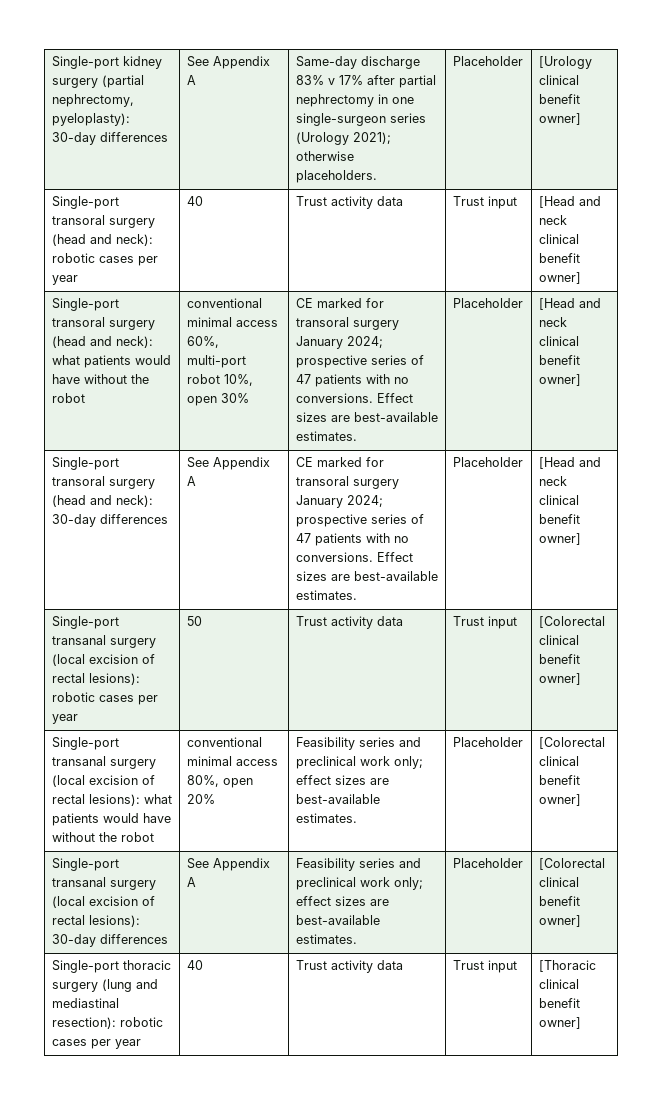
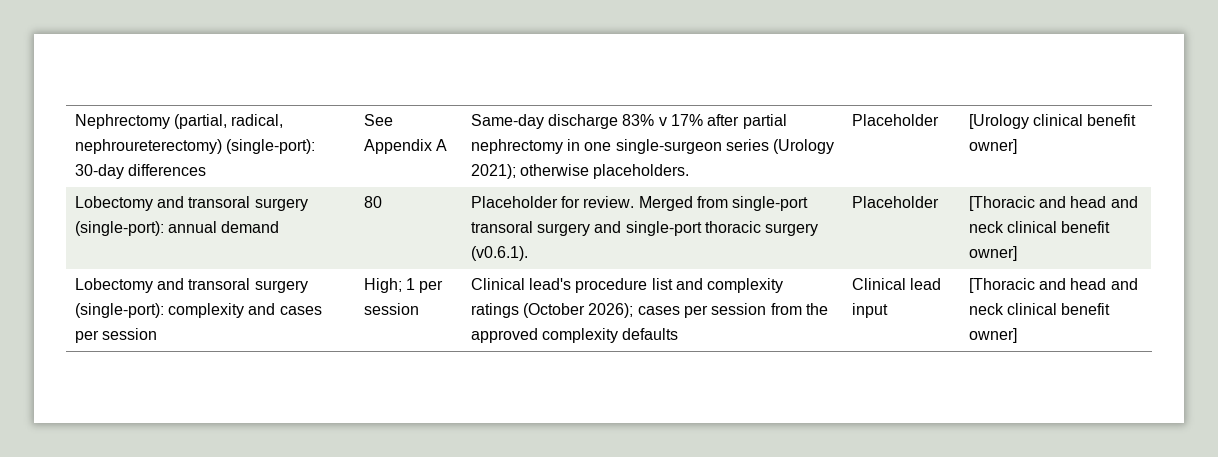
[51,56,162,69] [51,75,144,88] [51,94,134,107] [51,113,130,126] Single-port kidney surgery (partial nephrectomy, pyeloplasty): -> [74,114,284,129] [74,139,316,154] Nephrectomy (partial, radical, nephroureterectomy) (single-port):
[51,196,119,209] [51,215,155,228] [51,234,153,246] [51,253,158,266] [51,275,78,285] [186,196,203,206] [295,196,403,209] [452,196,517,209] [538,196,601,208] [538,215,567,225] [538,234,579,244] [538,253,580,263] [538,272,581,284] [51,298,119,311] [51,317,155,330] [51,336,153,348] [51,355,171,368] [51,374,149,384] [51,393,85,403] [186,298,262,308] [186,317,278,327] [186,336,219,348] [186,355,246,368] [186,374,253,386] [186,393,249,406] [295,298,384,308] [295,317,399,330] [295,336,383,349] [295,355,424,368] [295,374,409,387] [295,393,413,403] [295,412,438,422] [295,431,357,441] [452,298,523,308] [538,298,601,310] [538,317,567,327] [538,336,579,346] [538,355,580,365] [538,374,581,386] [51,457,119,470] [51,476,155,489] [51,495,153,507] [51,514,168,527] [186,457,270,470] [186,476,196,486] [295,457,384,467] [295,476,399,489] [295,495,383,508] [295,514,424,527] [295,533,409,546] [295,552,413,562] [295,571,438,581] [295,590,357,600] [452,457,523,467] [538,457,601,469] [538,476,567,486] [538,495,579,505] [538,514,580,524] [538,533,581,545] [51,616,119,629] [51,635,156,648] [51,654,155,666] [51,673,140,685] [51,692,158,705] [51,714,78,724] [186,616,202,626] [295,616,403,629] [452,616,517,629] [538,616,605,628] [538,635,579,645] [538,654,580,664] [538,673,581,685] [51,737,119,750] [51,756,156,769] [51,775,155,787] [51,794,172,806] [51,813,171,826] [51,832,154,842] [186,737,262,747] [186,756,278,766] [186,775,253,788] [186,794,215,804] [295,737,421,750] [295,756,423,769] [295,775,389,785] [295,794,380,804] [295,813,357,823] [452,737,523,747] [538,737,605,749] [538,756,579,766] [538,775,580,785] [538,794,581,806] [51,858,119,871] [51,877,156,890] [51,896,155,908] [51,915,140,927] [51,934,168,947] [186,858,270,871] [186,877,196,887] [295,858,421,871] [295,877,423,890] [295,896,389,906] [295,915,380,925] [295,934,357,944] [452,858,523,868] [538,858,605,870] [538,877,579,887] [538,896,580,906] [538,915,581,927] [51,960,171,973] [51,979,158,992] [51,998,119,1008] [51,1017,163,1029] [51,1039,141,1049] [186,960,203,970] [295,960,403,973] [452,960,517,973] [538,960,596,972] [538,979,579,989] [538,998,580,1008] [538,1017,581,1029] Single-port transoral surgery (head and neck): robotic cases per year | 40 | Trust activity data | Trust input | [Head and neck clinical benefit owner] // Single-port transoral surgery (head and neck): what patients would have without the robot | conventional minimal access 60%, multi-port robot 10%, open 30% | CE marked for transoral surgery January 2024; prospective series of 47 patients with no conversions. Effect sizes are best-available estimates. | Placeholder | [Head and neck clinical benefit owner] // Single-port transoral surgery (head and neck): 30-day differences | See Appendix A | CE marked for transoral surgery January 2024; prospective series of 47 patients with no conversions. Effect sizes are best-available estimates. | Placeholder | [Head and neck clinical benefit owner] // Single-port transanal surgery (local excision of rectal lesions): robotic cases per year | 50 | Trust activity data | Trust input | [Colorectal clinical benefit owner] // Single-port transanal surgery (local excision of rectal lesions): what patients would have without the robot | conventional minimal access 80%, open 20% | Feasibility series and preclinical work only; effect sizes are best-available estimates. | Placeholder | [Colorectal clinical benefit owner] // Single-port transanal surgery (local excision of rectal lesions): 30-day differences | See Appendix A | Feasibility series and preclinical work only; effect sizes are best-available estimates. | Placeholder | [Colorectal clinical benefit owner] // Single-port thoracic surgery (lung and mediastinal resection): robotic cases per year | 40 | Trust activity data | Trust input | [Thoracic clinical benefit owner] -> [74,196,308,211] [74,221,280,236] [363,196,382,208] [470,196,809,211] [470,221,819,236] [470,246,528,261] [851,196,939,208] [968,196,1138,211] [968,221,1111,233] [968,246,1017,261] [74,278,308,293] [74,303,322,318] [74,328,158,343] [363,278,444,293] [363,303,419,315] [470,278,784,293] [470,303,828,318] [470,328,679,343] [851,278,942,290] [851,303,888,318] [968,278,1138,293] [968,303,1111,315] [968,328,1017,343] Lobectomy and transoral surgery (single-port): annual demand | 80 | Placeholder for review. Merged from single-port transoral surgery and single-port thoracic surgery (v0.6.1). | Placeholder | [Thoracic and head and neck clinical benefit owner] // Lobectomy and transoral surgery (single-port): complexity and cases per session | High; 1 per session | Clinical lead's procedure list and complexity ratings (October 2026); cases per session from the approved complexity defaults | Clinical lead input | [Thoracic and head and neck clinical benefit owner]

